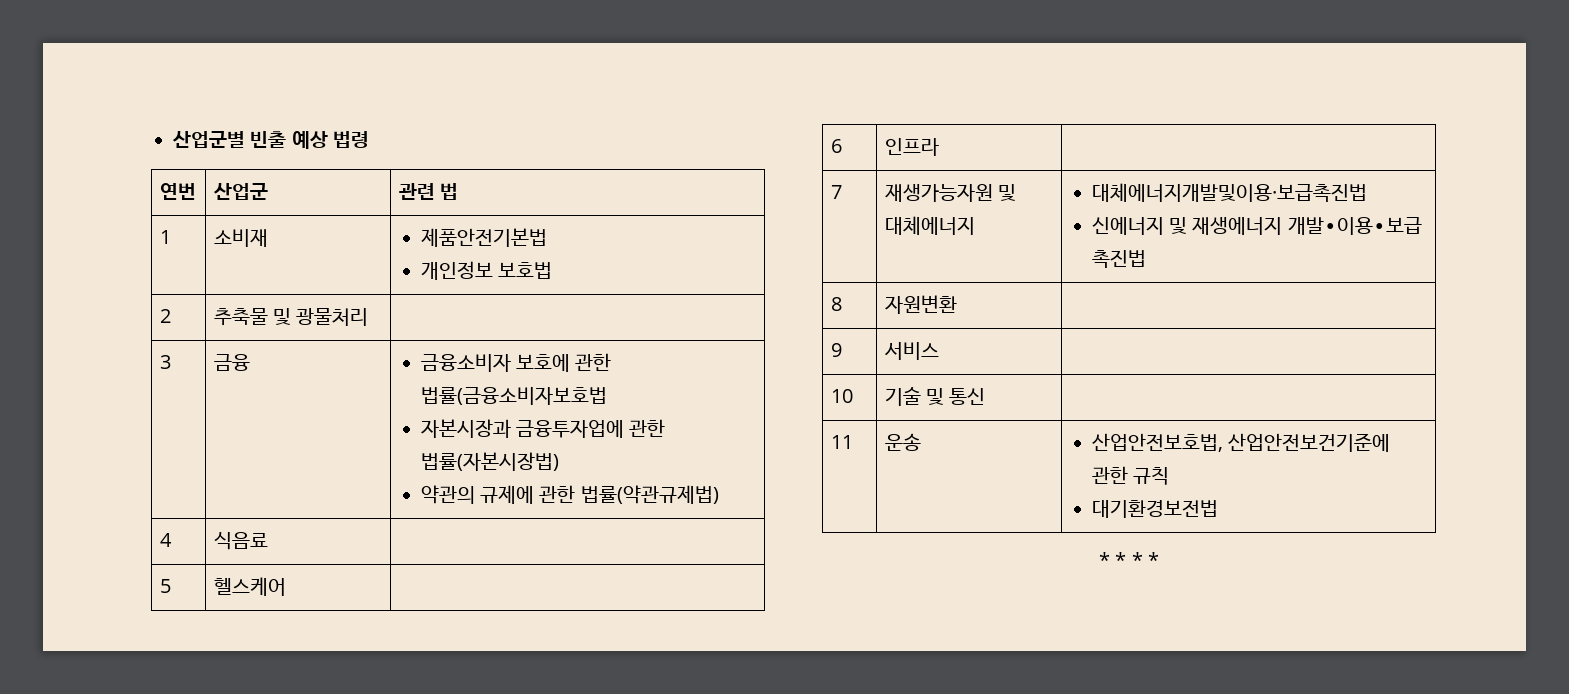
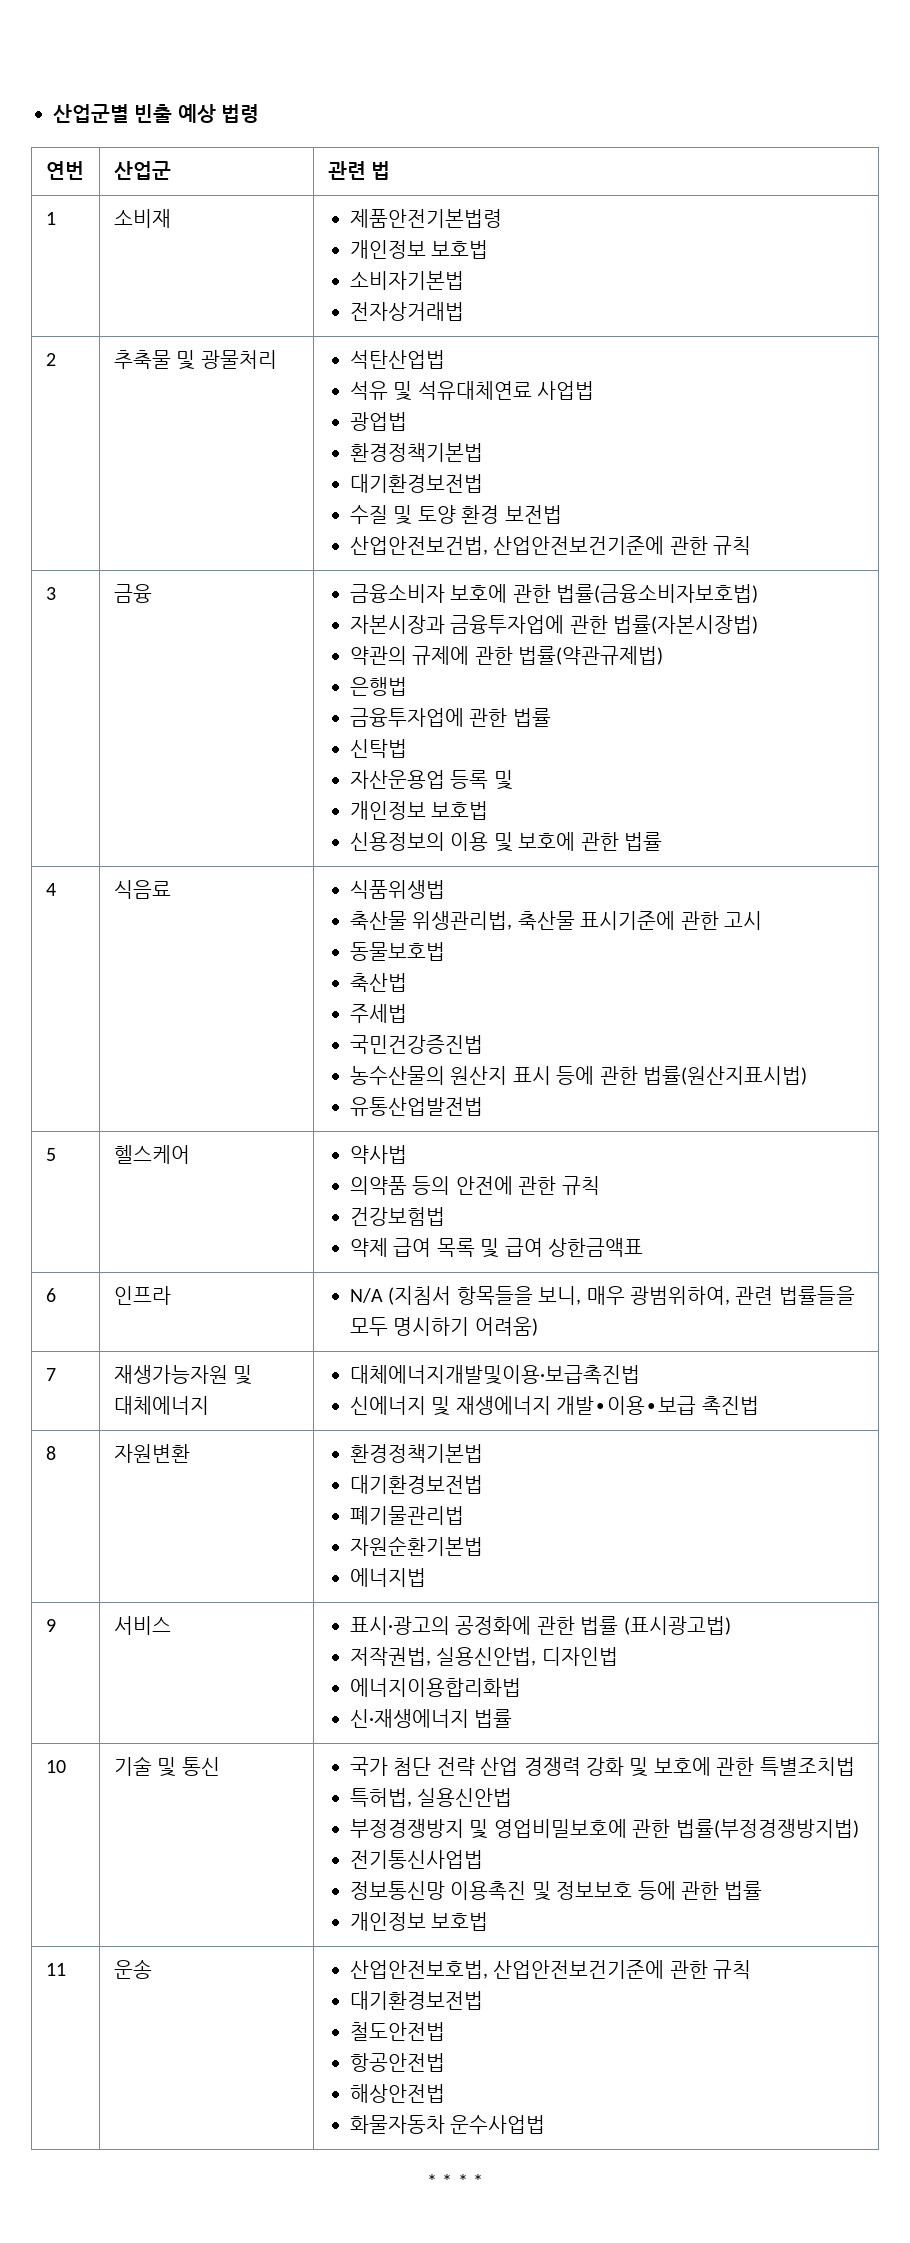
[420,228,547,247] [420,261,553,280] 제품안전기본법 // 개인정보 보호법 -> [349,209,502,228] [349,240,489,259] [349,271,464,290] [349,302,464,321] 제품안전기본법령 // 개인정보 보호법 // 소비자기본법 // 전자상거래법
(369, 317) none -> [349,350,445,369] [349,381,595,401] [349,412,407,431] [349,443,483,462] [349,474,483,493] [349,505,562,525] [349,536,752,555] 석탄산업법 // 석유 및 석유대체연료 사업법 // 광업법 // 환경정책기본법 // 대기환경보전법 // 수질 및 토양 환경 보전법 // 산업안전보건법, 산업안전보건기준에 관한 규칙
[420,387,607,405] 법률(금융소비자보호법 -> [556,584,759,603] 법률(금융소비자보호법)
[159,533,172,547] [213,532,268,550] [159,579,171,593] [213,577,286,596] [830,139,842,153] [884,138,939,156] // 4 | 식음료 | // 5 | 헬스케어 | // 6 | 인프라 | -> [349,677,407,696] [349,708,551,727] [349,739,407,758] [349,770,513,790] [349,801,489,820] [349,832,662,852] [45,883,56,896] [113,880,171,899] [349,880,445,899] [349,911,762,930] [349,942,445,961] [349,973,407,992] [349,1004,407,1023] [349,1035,483,1054] [349,1066,807,1085] [349,1097,483,1116] [45,1148,56,1161] [113,1145,190,1164] [349,1145,407,1164] [349,1176,600,1195] [349,1207,445,1226] [349,1238,643,1258] [45,1288,56,1302] [113,1286,171,1305] [349,1286,855,1305] [349,1317,538,1336] // 은행법 // 금융투자업에 관한 법률 // 신탁법 // 자산운용업 등록 및 // 개인정보 보호법 // 신용정보의 이용 및 보호에 관한 법률 // 4 | 식음료 | 식품위생법 // 축산물 위생관리법, 축산물 표시기준에 관한 고시 // 동물보호법 // 축산법 // 주세법 // 국민건강증진법 // 농수산물의 원산지 표시 등에 관한 법률(원산지표시법) // 유통산업발전법 // 5 | 헬스케어 | 약사법 // 의약품 등의 안전에 관한 규칙 // 건강보험법 // 약제 급여 목록 및 급여 상한금액표 // 6 | 인프라 | N/A (지침서 항목들을 보니, 매우 광범위하여, 관련 법률들을 모두 명시하기 어려움)
[830,343,842,357] [883,342,939,360] [830,389,853,403] [884,387,986,406] // 9 | 서비스 | // 10 | 기술 및 통신 | -> [349,1444,483,1463] [349,1475,483,1494] [349,1506,464,1525] [349,1536,483,1556] [349,1568,426,1587] [45,1619,56,1632] [113,1616,171,1635] [349,1616,731,1635] [349,1647,618,1666] [349,1678,521,1697] [349,1709,513,1728] [45,1760,66,1773] [113,1756,220,1777] [349,1757,855,1777] [349,1788,513,1807] [349,1819,859,1839] [349,1850,483,1869] [349,1881,763,1901] [349,1912,489,1931] 환경정책기본법 // 대기환경보전법 // 폐기물관리법 // 자원순환기본법 // 에너지법 // 9 | 서비스 | 표시·광고의 공정화에 관한 법률 (표시광고법) // 저작권법, 실용신안법, 디자인법 // 에너지이용합리화법 // 신·재생에너지 법률 // 10 | 기술 및 통신 | 국가 첨단 전략 산업 경쟁력 강화 및 보호에 관한 특별조치법 // 특허법, 실용신안법 // 부정경쟁방지 및 영업비밀보호에 관한 법률(부정경쟁방지법) // 전기통신사업법 // 정보통신망 이용촉진 및 정보보호 등에 관한 법률 // 개인정보 보호법
(1218, 509) none -> [349,2022,445,2041] [349,2053,445,2072] [349,2084,445,2103] [349,2115,546,2134] // 철도안전법 // 항공안전법 // 해상안전법 // 화물자동차 운수사업법

